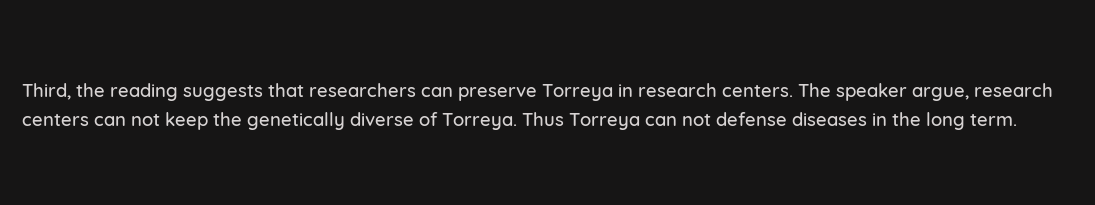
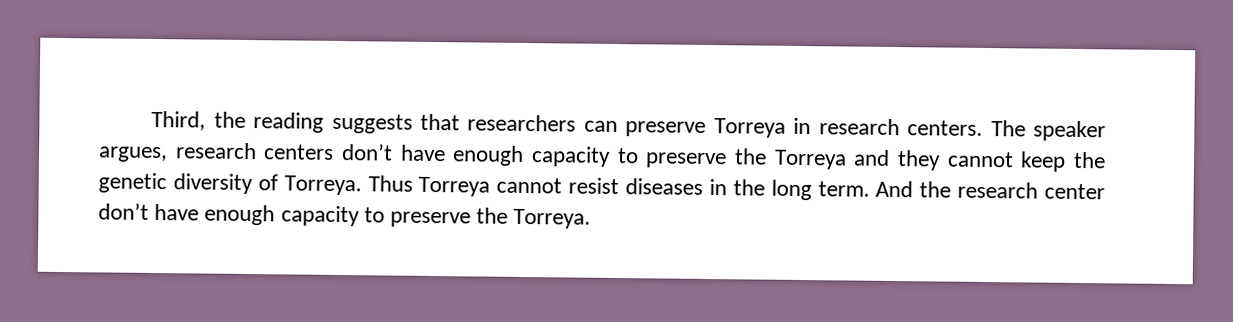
[912,87,969,101] argue, -> [98,146,168,163] argues,
[94,112,414,130] can not keep the genetically diverse -> [341,143,1106,172] [98,172,253,195] don’t have enough capacity to preserve the Torreya and they cannot keep the genetic diversity
[645,112,787,126] can not defense -> [496,177,620,195] cannot resist
(1017, 120) none -> [875,180,1105,200] [98,202,592,229] And the research center don’t have enough capacity to preserve the Torreya.

